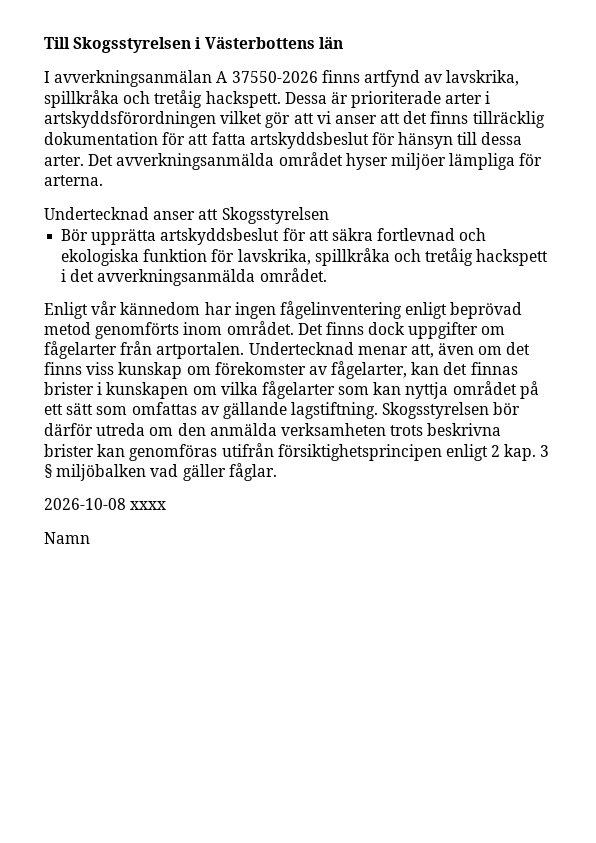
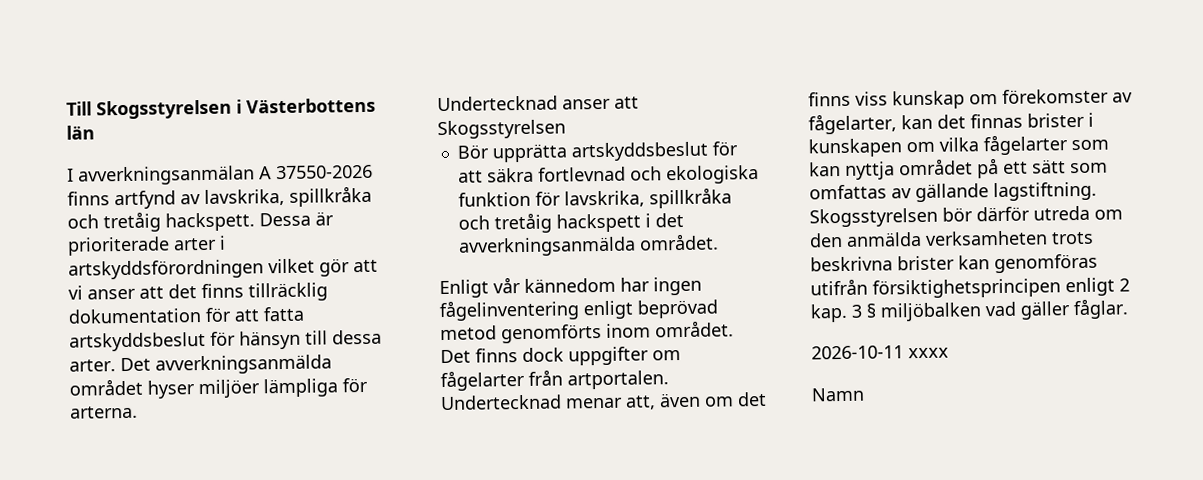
[44,498,126,510] 2026-10-08 -> [811,345,904,360] 2026-10-11

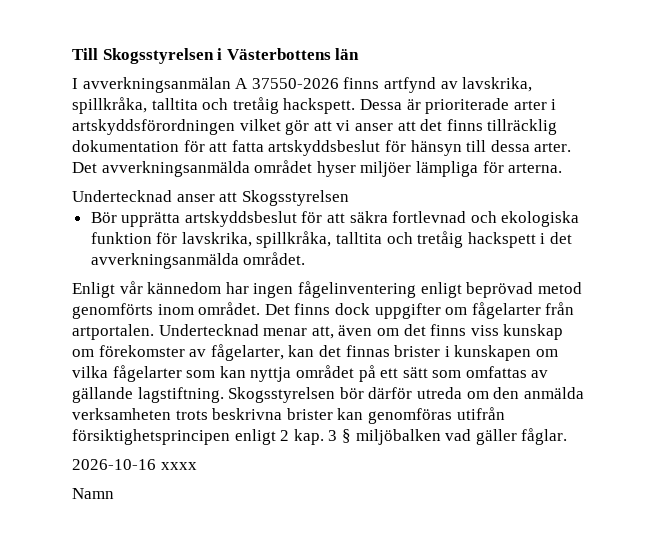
[289,185,372,207] spillkråka -> [72,97,198,114] spillkråka, talltita
[648,187,732,209] spillkråka -> [256,231,383,248] spillkråka, talltita
[811,345,904,360] 2026-10-11 -> [72,459,156,470] 2026-10-16

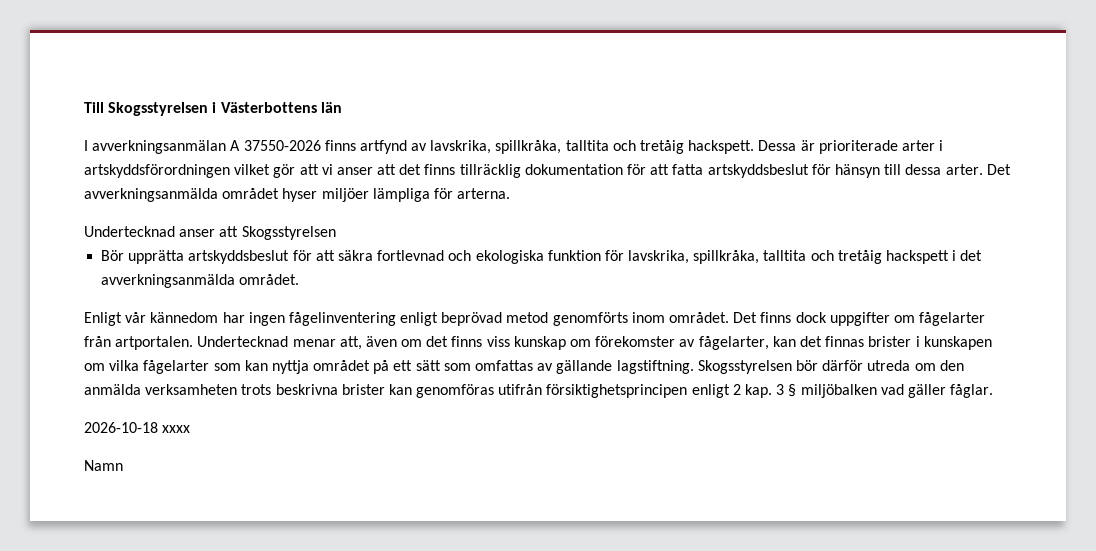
[72,459,156,470] 2026-10-16 -> [84,422,158,433] 2026-10-18

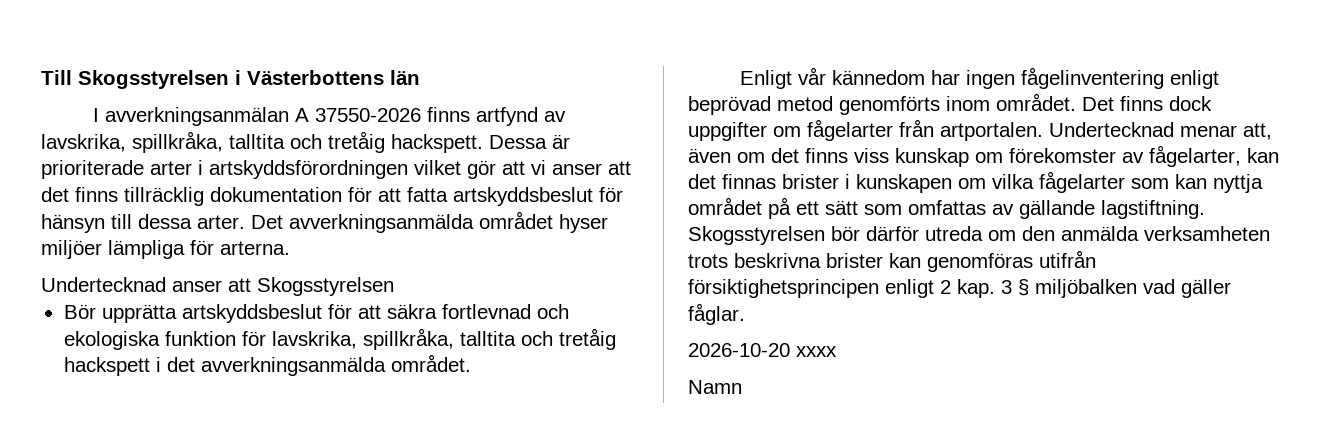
[84,422,158,433] 2026-10-18 -> [688,343,790,357] 2026-10-20

